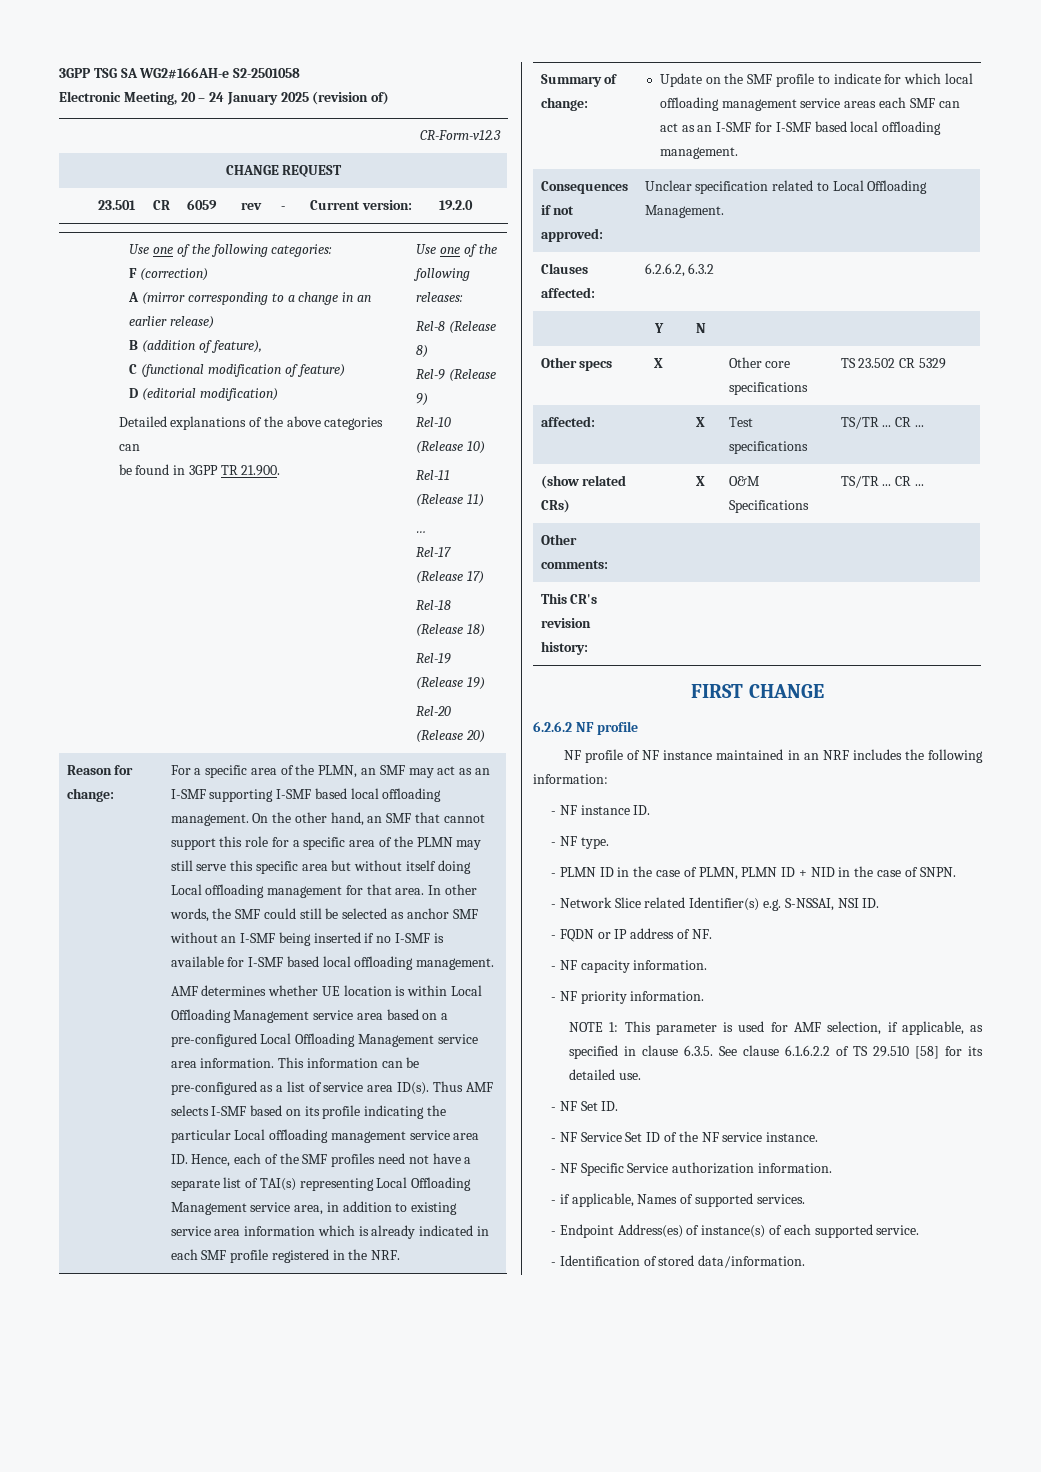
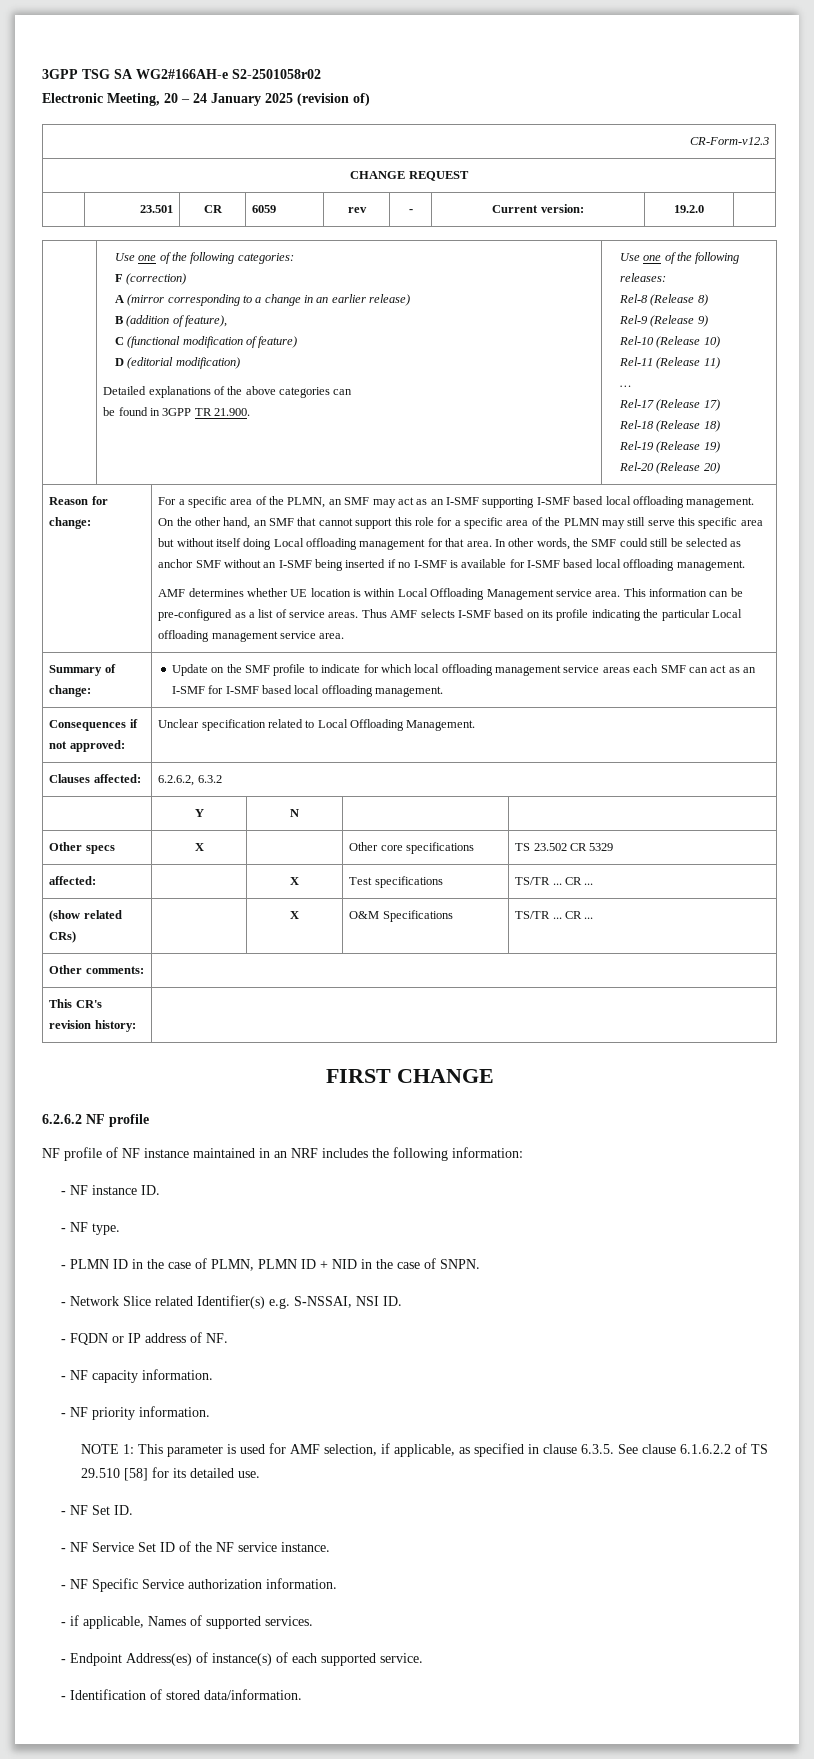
[233,68,301,78] S2-2501058 -> [232,69,321,79] S2-2501058r02
[356,1009,449,1020] [170,1033,478,1047] [170,1058,275,1068] area based on a pre-configured Local Offloading Management service area information. -> [595,591,621,597] area.
[367,1082,429,1095] area ID(s). -> [328,612,359,618] areas.
[453,1133,480,1140] [170,1153,472,1167] [170,1177,472,1191] [170,1201,458,1215] [170,1225,489,1239] [170,1249,401,1263] area ID. Hence, each of the SMF profiles need not have a separate list of TAI(s) representing Local Offloading Management service area, in addition to existing service area information which is already indicated in each SMF profile registered in the NRF. -> [319,633,345,639] area.

